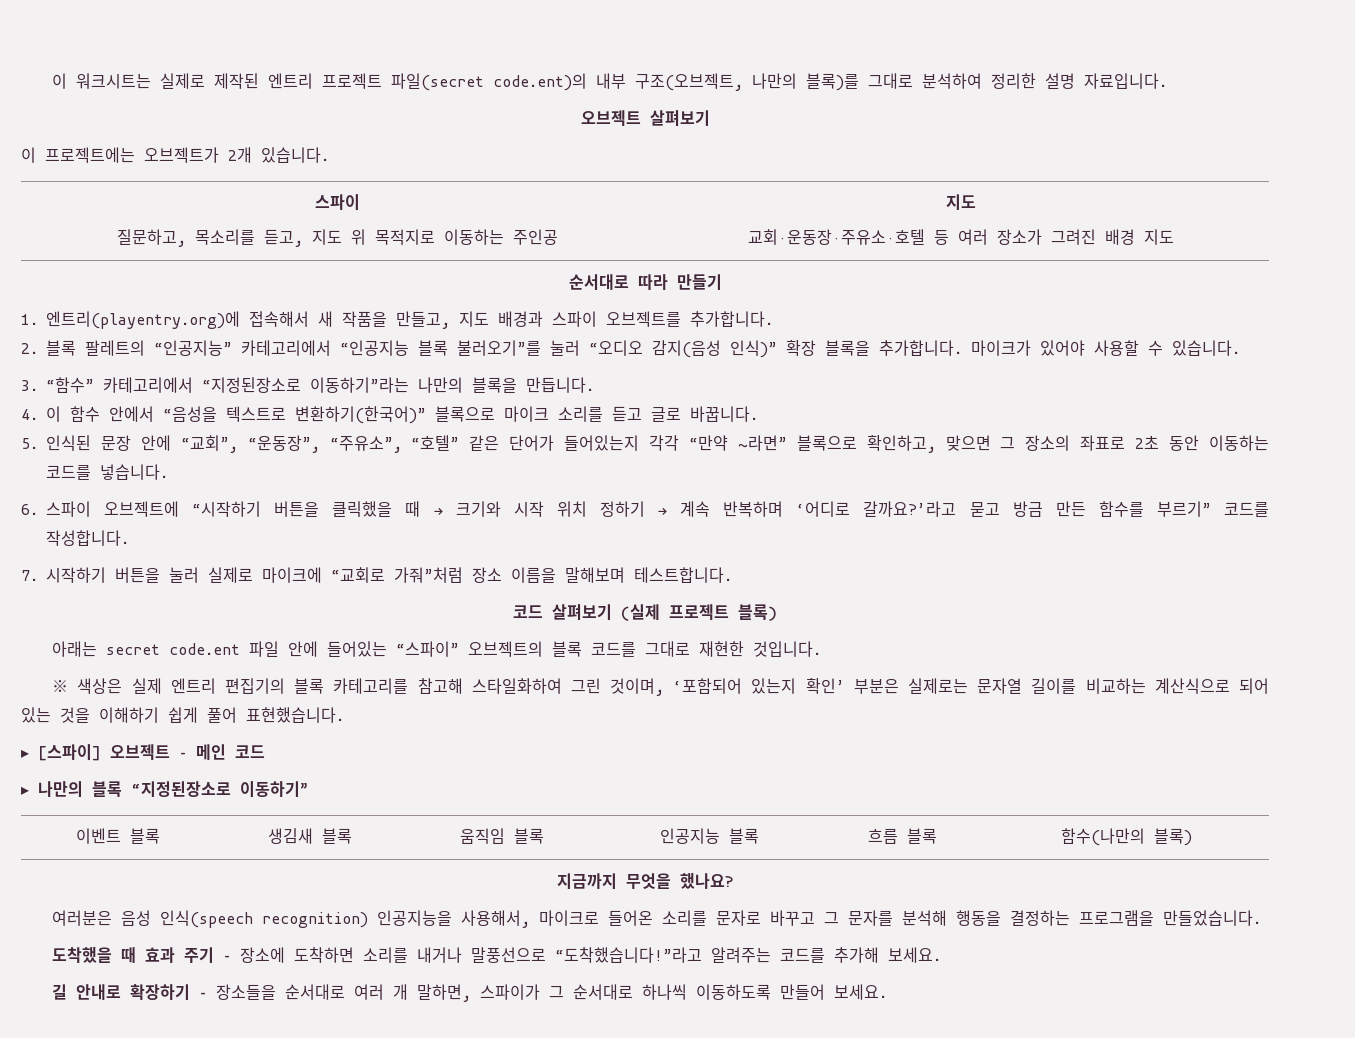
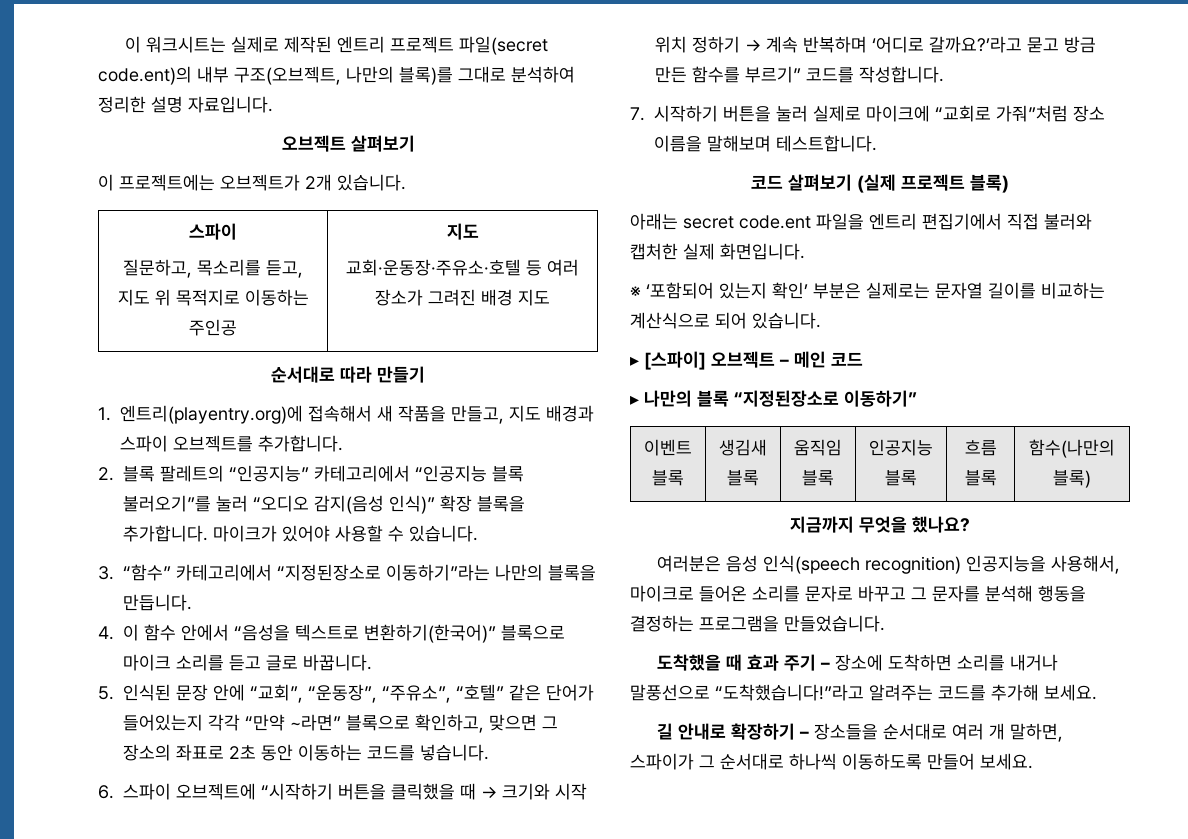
[249,641,822,657] [52,678,665,696] 파일 안에 들어있는 “스파이” 오브젝트의 블록 코드를 그대로 재현한 것입니다. // ※ 색상은 실제 엔트리 편집기의 블록 카테고리를 참고해 스타일화하여 그린 것이며, -> [816,213,1092,230] [630,243,805,260] [630,286,641,297] 파일을 엔트리 편집기에서 직접 불러와 캡처한 실제 화면입니다. // ※
[21,707,344,723] 있는 것을 이해하기 쉽게 풀어 표현했습니다. -> [752,312,821,329] 있습니다.

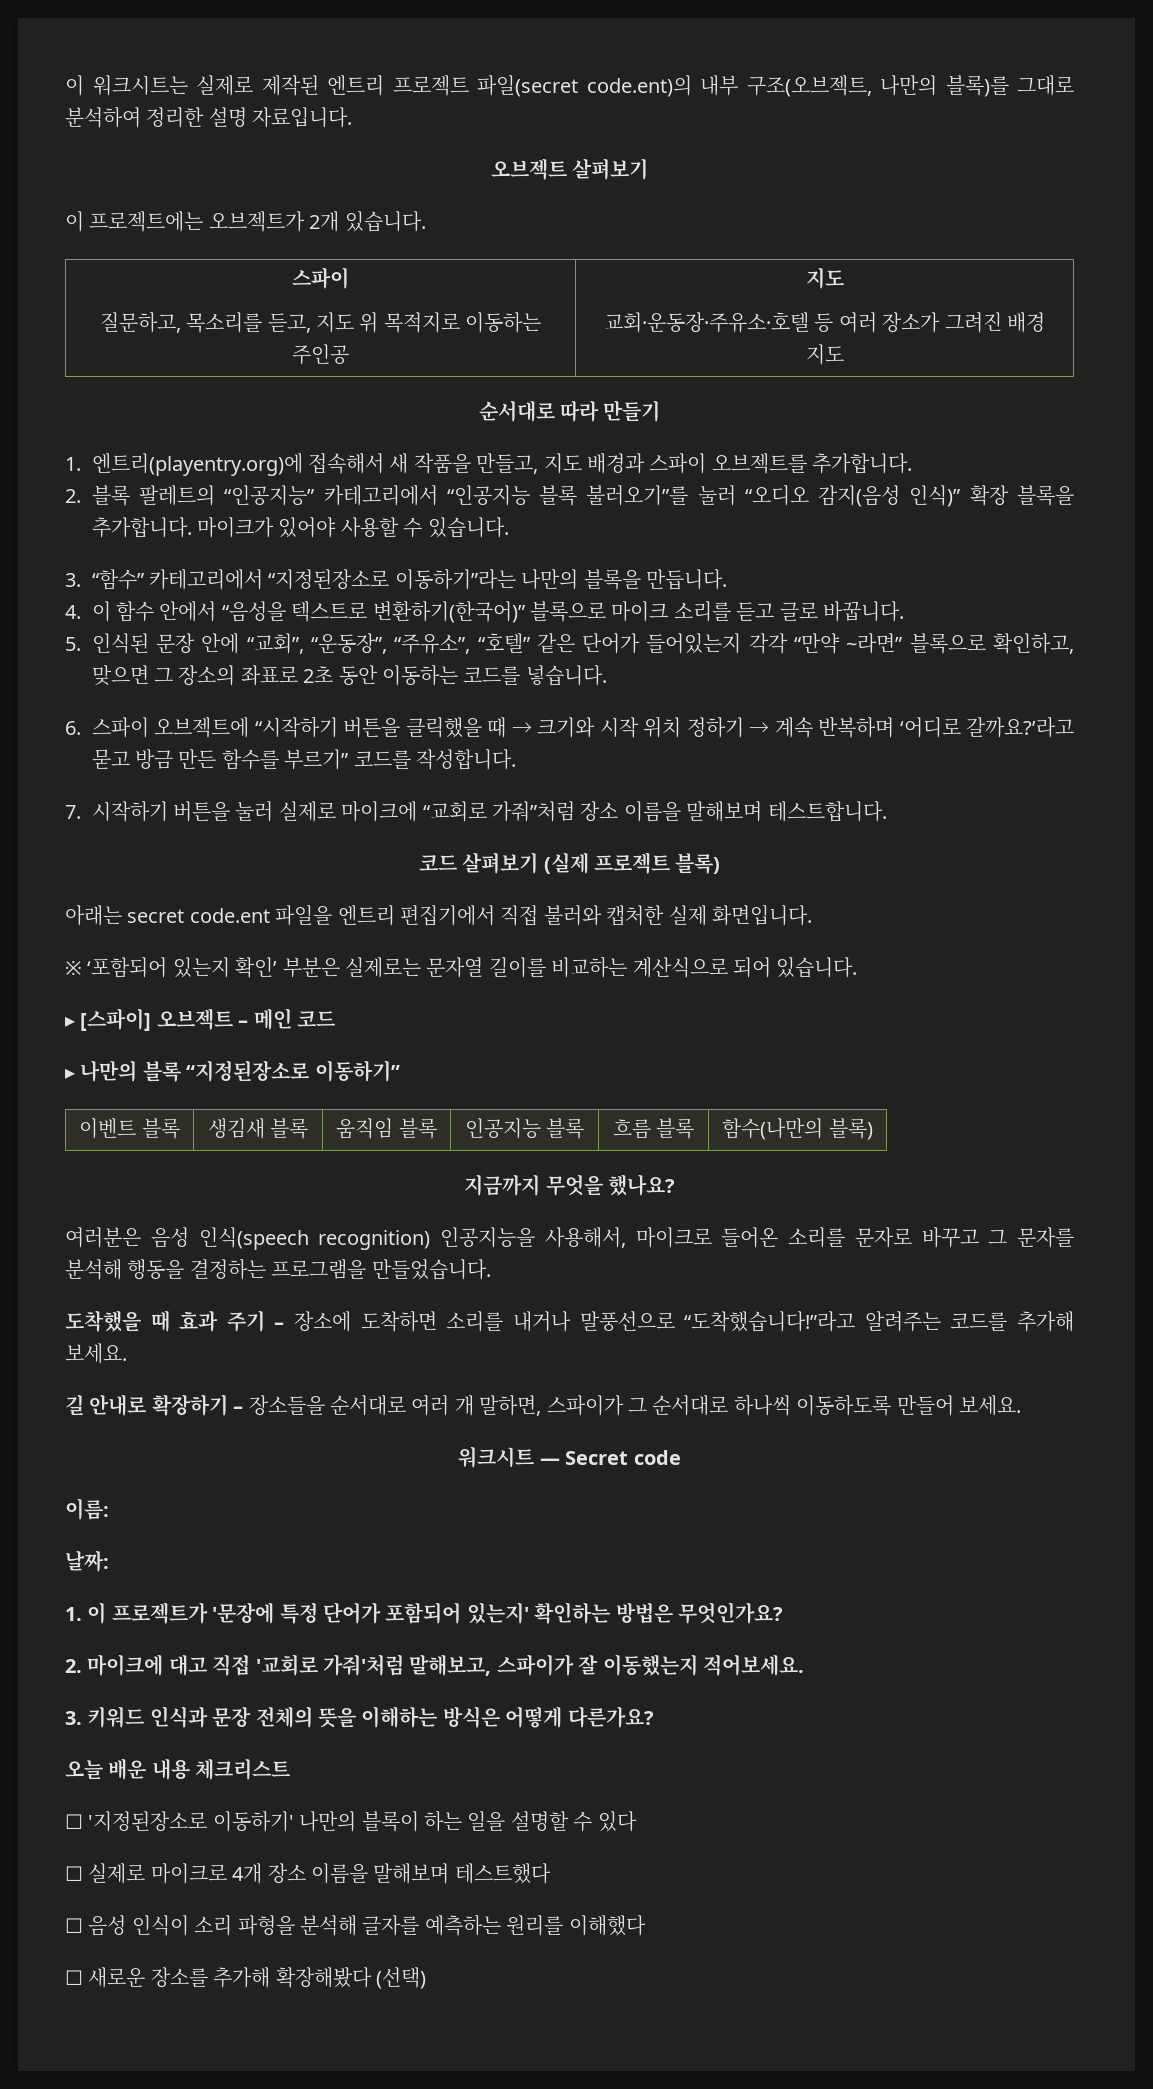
(1033, 761) none -> [458,1446,681,1468] [65,1498,109,1520] [65,1550,109,1572] [65,1602,783,1624] [65,1654,804,1676] [65,1706,654,1728] [65,1758,291,1780] [65,1811,637,1832] [65,1863,551,1884] [65,1915,646,1936] [65,1967,426,1989] // 워크시트 — Secret code // 이름: // 날짜: // 1. 이 프로젝트가 '문장에 특정 단어가 포함되어 있는지' 확인하는 방법은 무엇인가요? // 2. 마이크에 대고 직접 '교회로 가줘'처럼 말해보고, 스파이가 잘 이동했는지 적어보세요. // 3. 키워드 인식과 문장 전체의 뜻을 이해하는 방식은 어떻게 다른가요? // 오늘 배운 내용 체크리스트 // ☐ '지정된장소로 이동하기' 나만의 블록이 하는 일을 설명할 수 있다 // ☐ 실제로 마이크로 4개 장소 이름을 말해보며 테스트했다 // ☐ 음성 인식이 소리 파형을 분석해 글자를 예측하는 원리를 이해했다 // ☐ 새로운 장소를 추가해 확장해봤다 (선택)

